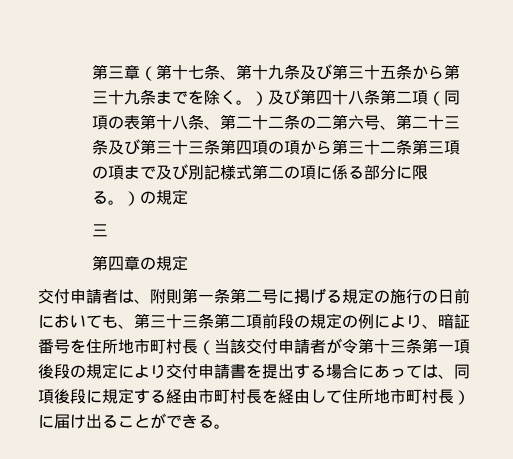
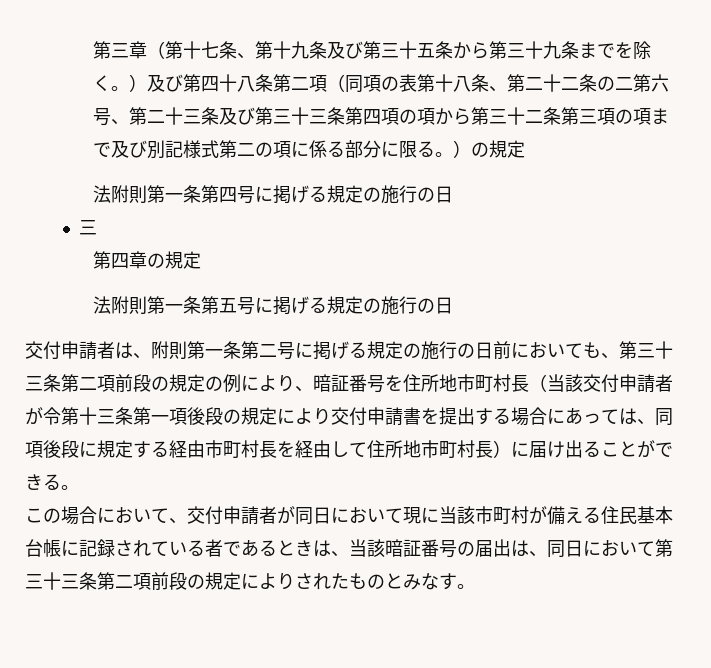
[91,224,108,237] [91,255,188,271] 三 // 第四章の規定 -> [93,185,454,204] [78,220,97,235] [93,251,202,269] [93,296,454,315] 法附則第一条第四号に掲げる規定の施行の日 // 三 // 第四章の規定 // 法附則第一条第五号に掲げる規定の施行の日
(230, 426) none -> [25,506,673,525] [25,539,673,558] [25,572,475,590] // この場合において、交付申請者が同日において現に当該市町村が備える住民基本台帳に記録されている者であるときは、当該暗証番号の届出は、同日において第三十三条第二項前段の規定によりされたものとみなす。

